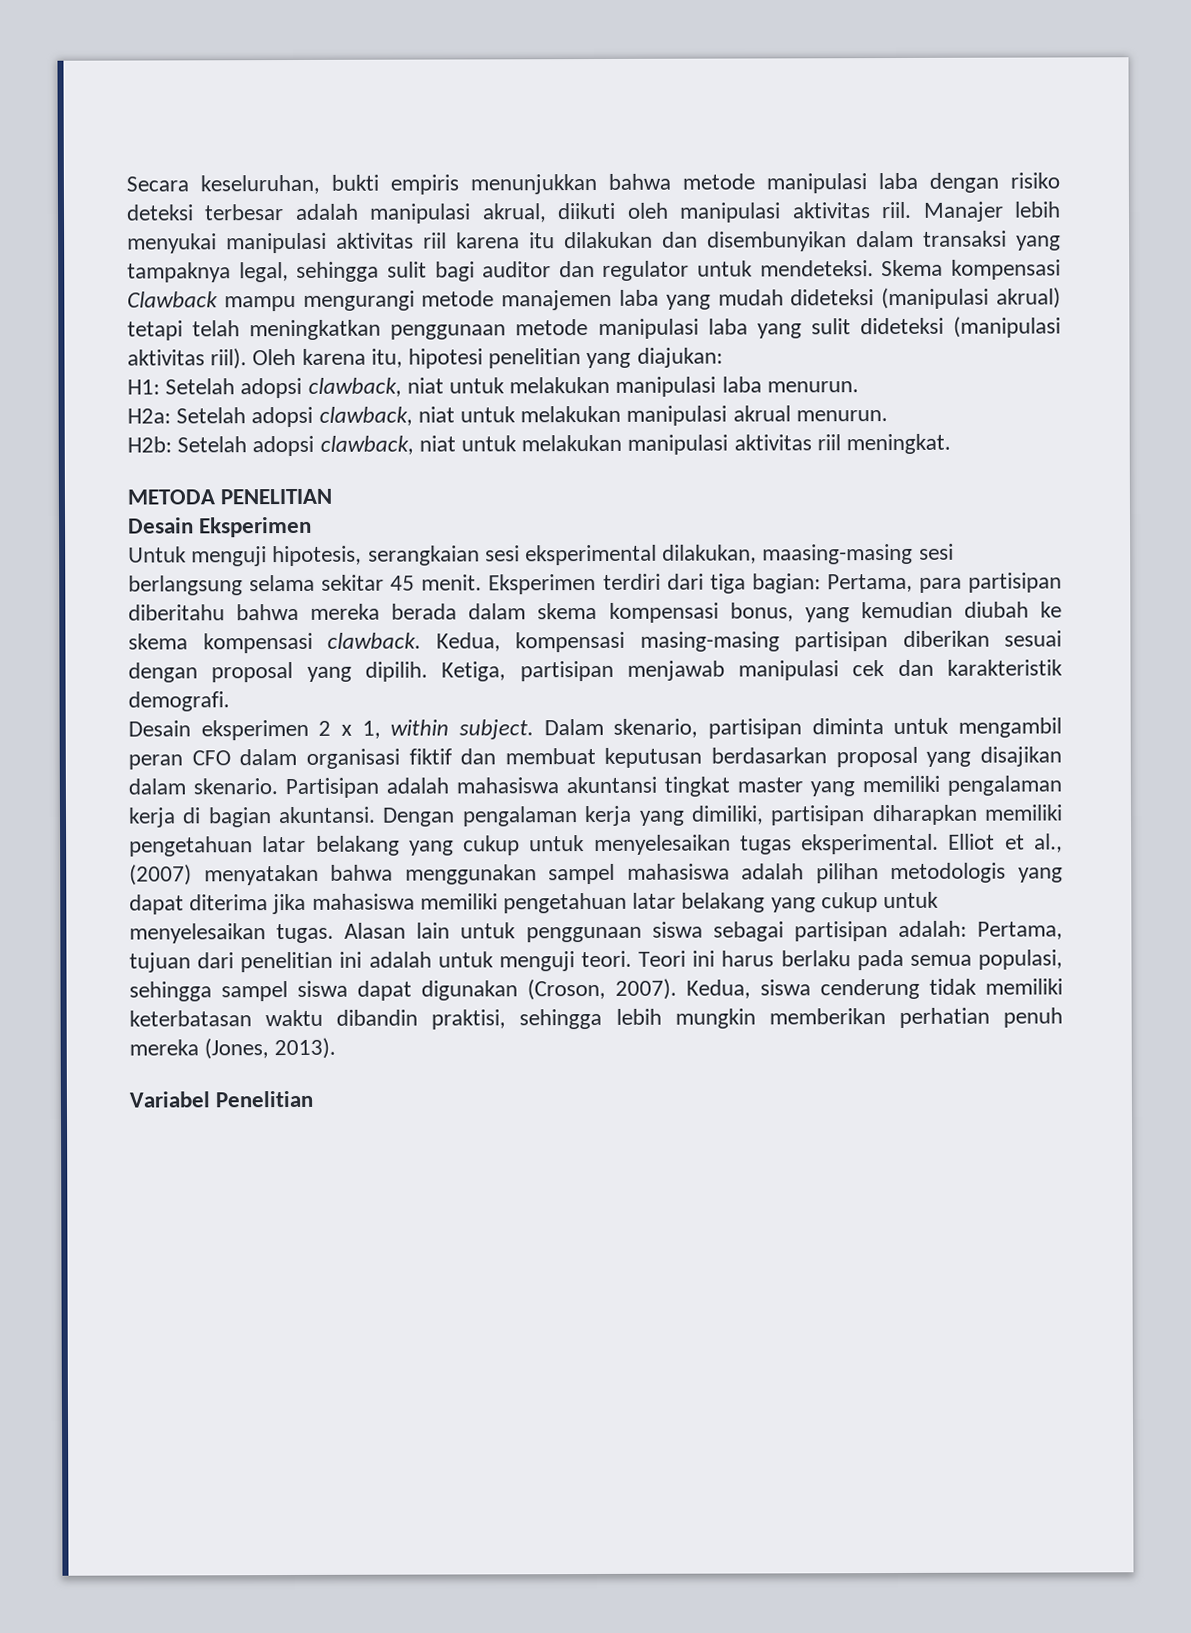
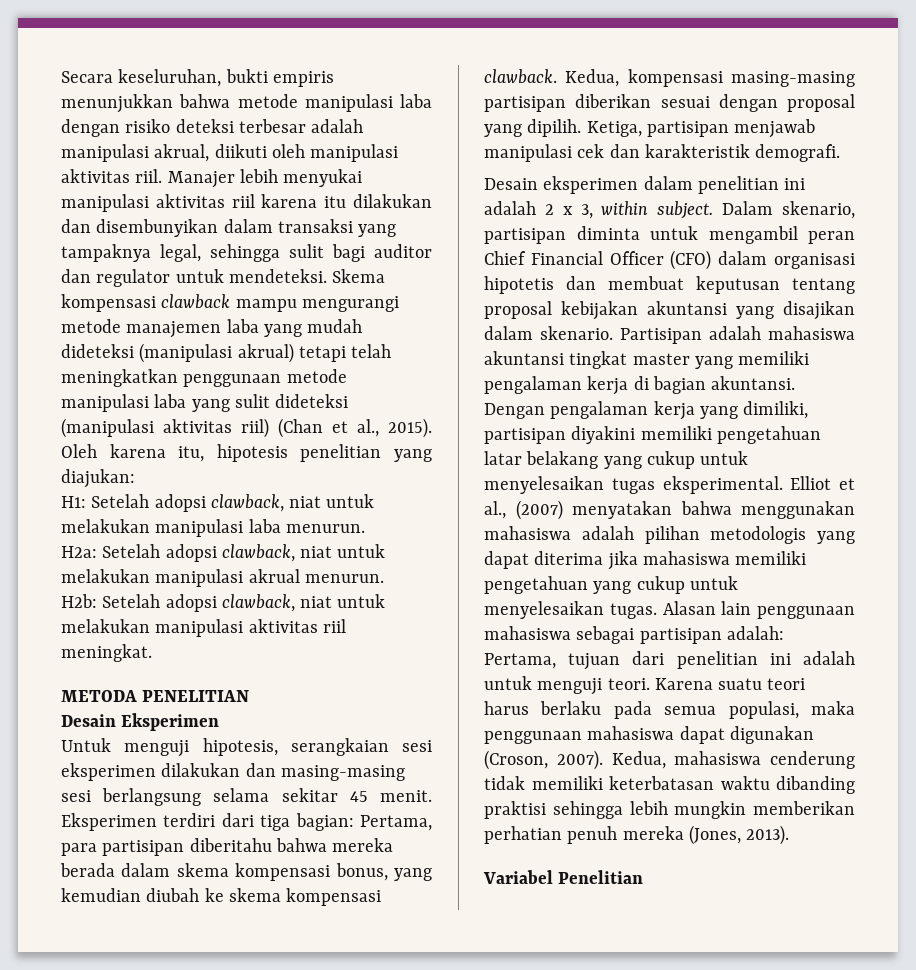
[127,291,218,308] Clawback -> [161,294,231,309] clawback
[210,348,248,370] riil). -> [241,418,432,438] riil) (Chan et al., 2015).
[408,348,484,369] hipotesi -> [216,444,288,462] hipotesis
[525,543,914,566] eksperimental dilakukan, maasing-masing -> [61,763,405,781] eksperimen dilakukan dan masing-masing
(309, 730) none -> [643,176,806,194] [484,201,536,215] dalam penelitian ini adalah
[361,720,381,739] 1, -> [580,204,593,219] 3,
[191,750,231,766] CFO -> [484,250,712,270] Chief Financial Officer (CFO)
[408,748,452,765] fiktif -> [484,276,554,294] hipotetis
[711,746,918,768] berdasarkan proposal -> [792,278,855,294] [484,301,727,320] tentang proposal kebijakan akuntansi
[871,804,978,826] diharapkan -> [571,426,636,444] diyakini
[548,863,616,885] sampel -> (855, 510) none
[632,892,766,913] latar belakang -> (588, 585) none
[460,921,703,943] untuk penggunaan siswa -> [757,606,855,619] [484,626,571,640] penggunaan mahasiswa
[638,950,716,967] Teori ini -> [654,678,806,690] Karena suatu teori
[129,980,348,1002] sehingga sampel siswa -> [811,701,855,715] [484,726,675,744] maka penggunaan mahasiswa
[760,979,811,996] siswa -> [674,751,762,765] mahasiswa
[336,1009,507,1030] dibandin praktisi, -> [776,776,855,794] [484,801,546,819] dibanding praktisi

